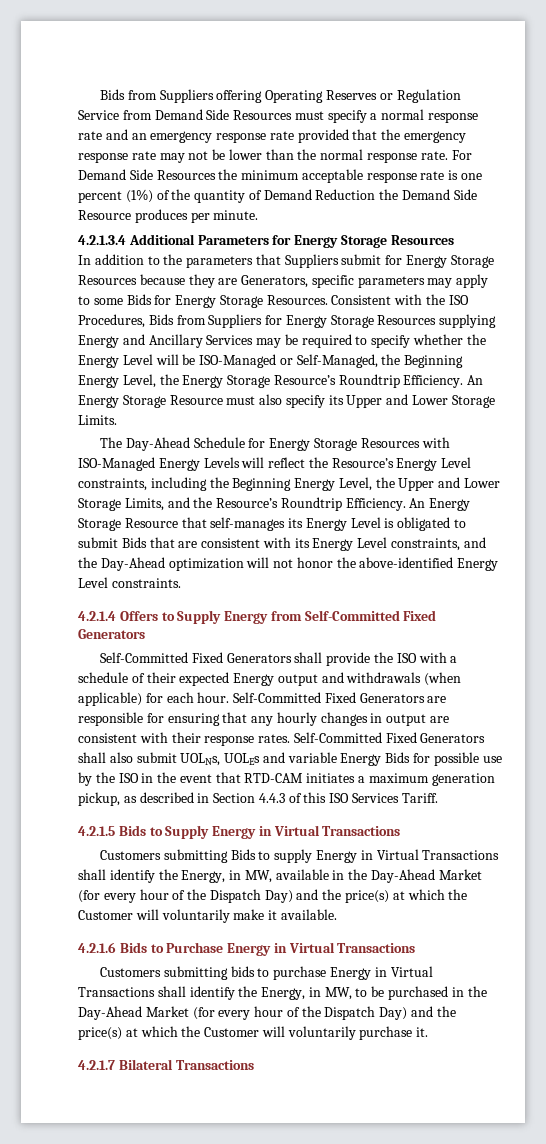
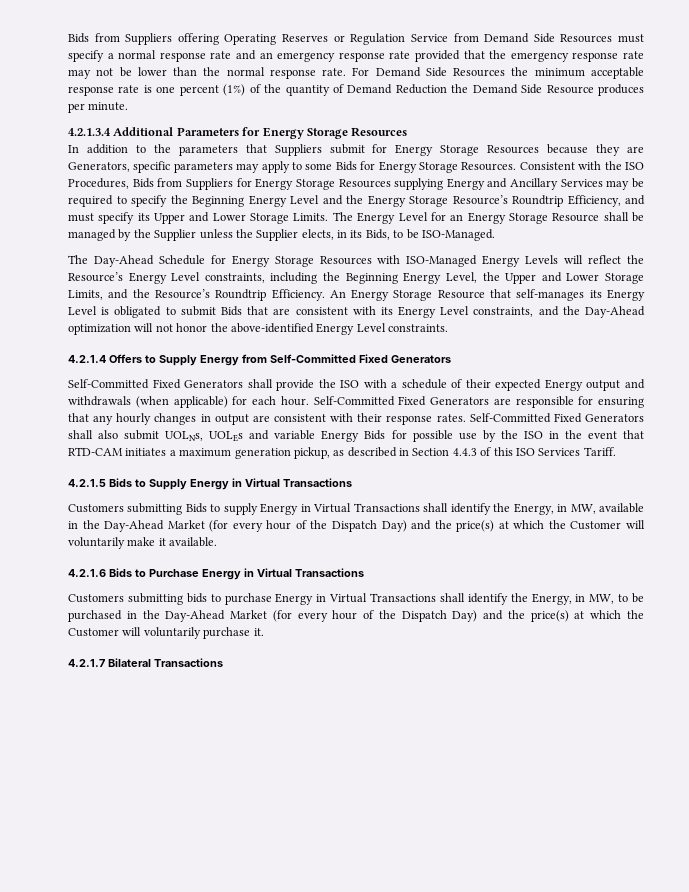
[413,334,486,345] [78,354,464,368] [78,374,156,388] whether the Energy Level will be ISO-Managed or Self-Managed, the Beginning Energy Level, -> [170,195,343,207] the Beginning Energy Level and
[403,375,484,388] [78,394,283,408] Efficiency. An Energy Storage Resource must also -> [567,195,645,207] [68,213,94,222] Efficiency, and must
(117, 420) none -> [332,212,645,224] [68,229,495,241] The Energy Level for an Energy Storage Resource shall be managed by the Supplier unless the Supplier elects, in its Bids, to be ISO-Managed.

